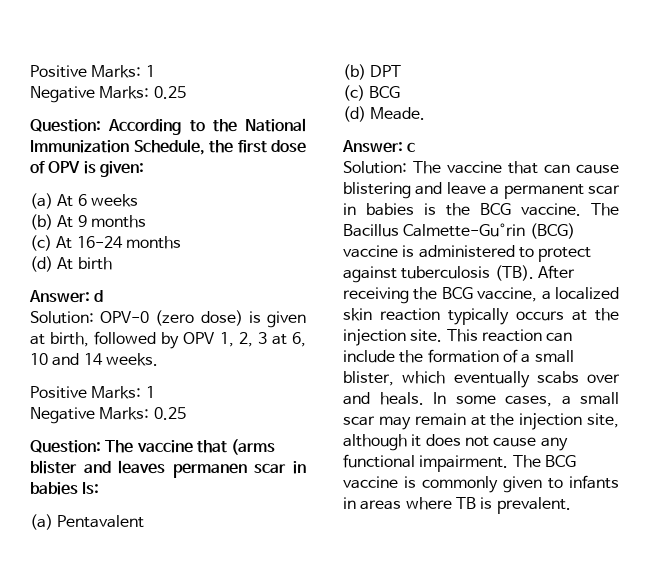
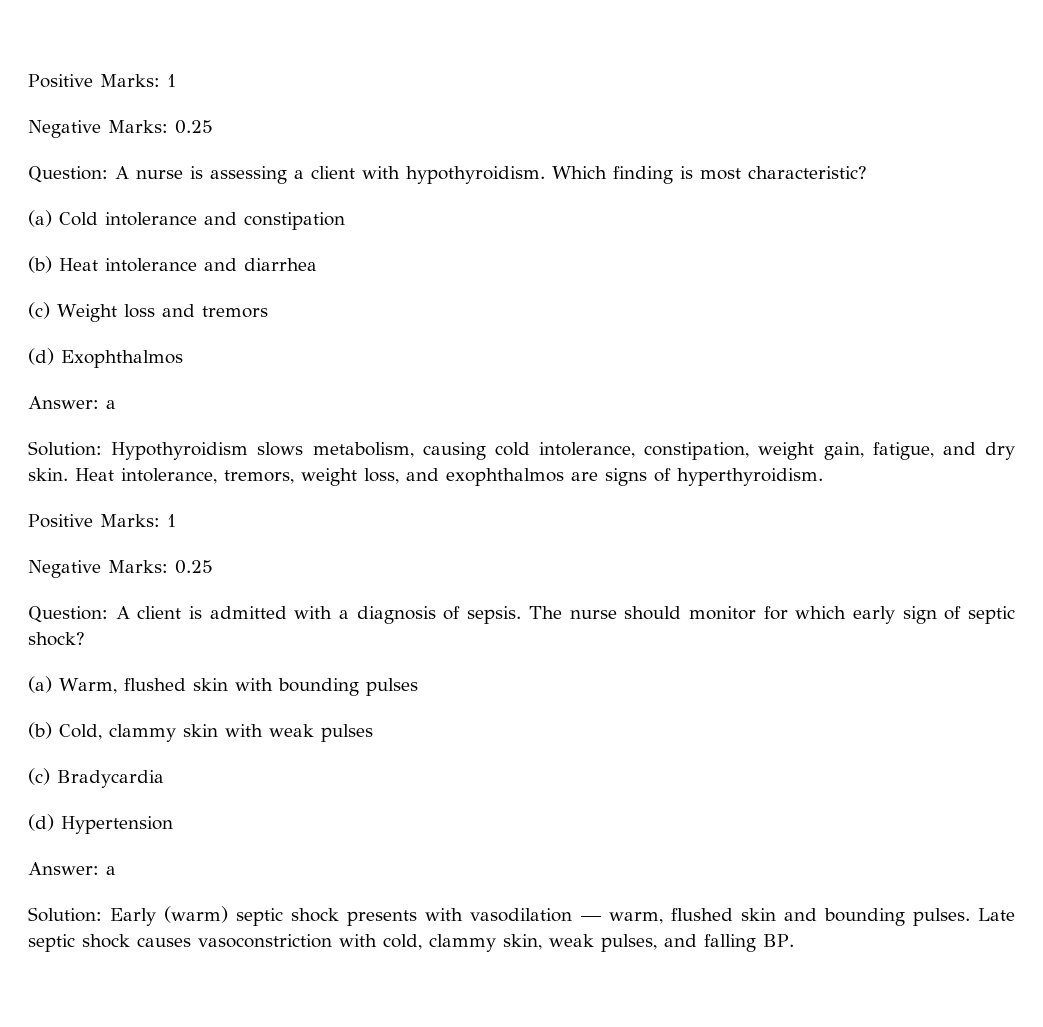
[30,65,155,78] [30,86,186,103] [30,118,306,135] [30,139,306,155] [30,161,144,177] [30,193,138,209] [30,214,146,230] [30,235,181,251] [30,256,112,272] [29,290,104,303] [30,310,306,328] [30,331,306,349] [30,353,158,366] [30,386,155,399] [30,407,186,424] [30,439,276,455] [30,460,306,478] [30,482,100,495] [30,514,145,530] [343,64,402,80] [343,85,401,101] [343,106,426,122] [342,140,416,153] [343,161,619,174] [343,182,620,199] [343,203,619,216] [343,223,575,239] [343,245,592,262] [343,265,575,283] [343,287,619,304] [343,308,619,325] [343,329,573,346] [343,349,574,363] [343,371,620,388] [343,392,619,407] [343,413,619,430] [343,434,568,451] [343,454,576,472] [343,475,619,493] [343,497,571,514] Positive Marks: 1 // Negative Marks: 0.25 // Question: According to the National Immunization Schedule, the first dose of OPV is given: // (a) At 6 weeks // (b) At 9 months // (c) At 16-24 months // (d) At birth // Answer: d // Solution: OPV-0 (zero dose) is given at birth, followed by OPV 1, 2, 3 at 6, 10 and 14 weeks. // Positive Marks: 1 // Negative Marks: 0.25 // Question: The vaccine that (arms blister and leaves permanen scar in babies Is: // (a) Pentavalent // (b) DPT // (c) BCG // (d) Meade. // Answer: c // Solution: The vaccine that can cause blistering and leave a permanent scar in babies is the BCG vaccine. The Bacillus Calmette-Gu°rin (BCG) vaccine is administered to protect against tuberculosis (TB). After receiving the BCG vaccine, a localized skin reaction typically occurs at the injection site. This reaction can include the formation of a small blister, which eventually scabs over and heals. In some cases, a small scar may remain at the injection site, although it does not cause any functional impairment. The BCG vaccine is commonly given to infants in areas where TB is prevalent. -> [28,74,176,88] [28,120,213,138] [28,166,867,184] [28,210,345,230] [28,256,317,273] [28,302,268,322] [28,348,183,368] [28,396,116,409] [28,441,1015,460] [28,468,823,486] [28,514,176,528] [28,560,213,578] [28,606,1016,624] [28,632,85,646] [28,676,418,696] [28,722,373,742] [28,768,164,788] [28,814,173,834] [28,862,116,875] [28,906,1016,926] [28,934,794,952] Positive Marks: 1 // Negative Marks: 0.25 // Question: A nurse is assessing a client with hypothyroidism. Which finding is most characteristic? // (a) Cold intolerance and constipation // (b) Heat intolerance and diarrhea // (c) Weight loss and tremors // (d) Exophthalmos // Answer: a // Solution: Hypothyroidism slows metabolism, causing cold intolerance, constipation, weight gain, fatigue, and dry skin. Heat intolerance, tremors, weight loss, and exophthalmos are signs of hyperthyroidism. // Positive Marks: 1 // Negative Marks: 0.25 // Question: A client is admitted with a diagnosis of sepsis. The nurse should monitor for which early sign of septic shock? // (a) Warm, flushed skin with bounding pulses // (b) Cold, clammy skin with weak pulses // (c) Bradycardia // (d) Hypertension // Answer: a // Solution: Early (warm) septic shock presents with vasodilation — warm, flushed skin and bounding pulses. Late septic shock causes vasoconstriction with cold, clammy skin, weak pulses, and falling BP.

